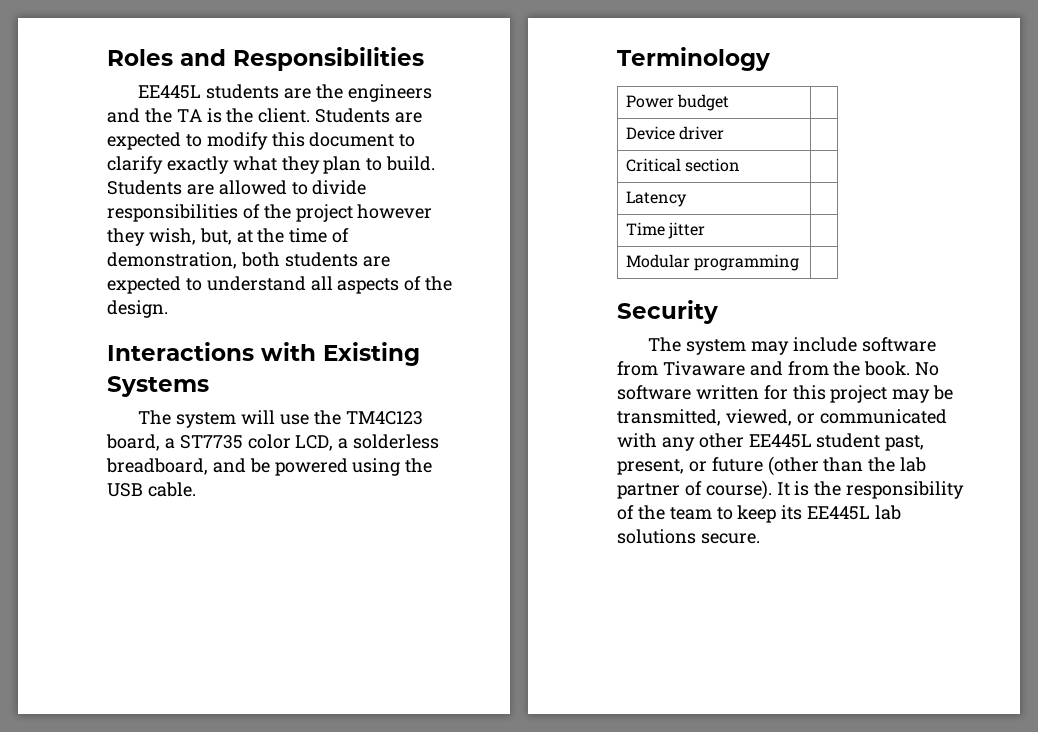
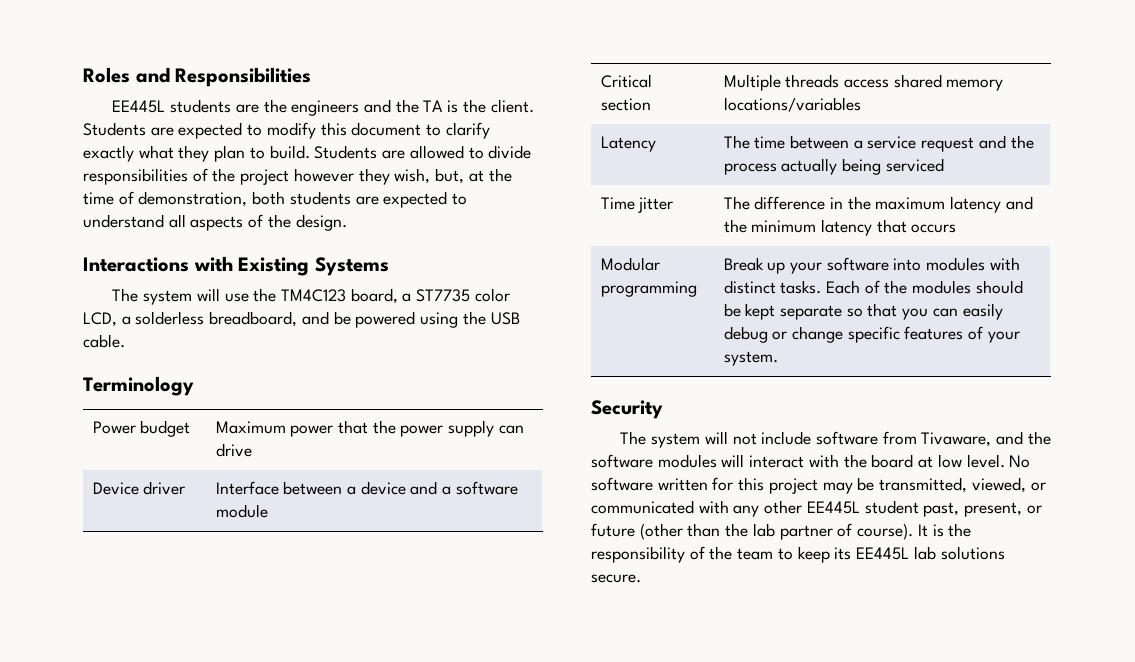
[625,126,725,140] [625,158,741,172] [625,191,687,207] [625,222,706,239] [625,254,800,271] // Device driver | // Critical section | // Latency | // Time jitter | // Modular programming | -> [215,420,524,437] [215,443,252,457] [92,481,186,495] [215,481,518,495] [215,504,268,518] [600,74,652,88] [600,98,651,111] [723,74,1004,91] [723,97,861,112] [600,136,656,152] [723,135,1034,152] [723,158,944,175] [600,197,674,213] [723,196,1033,213] [723,219,957,236] [600,257,660,271] [600,281,697,297] [723,257,1020,274] [723,280,1023,294] [723,303,1003,320] [723,326,1020,343] [723,351,778,366] Maximum power that the power supply can drive // Device driver | Interface between a device and a software module // Critical section | Multiple threads access shared memory locations/variables // Latency | The time between a service request and the process actually being serviced // Time jitter | The difference in the maximum latency and the minimum latency that occurs // Modular programming | Break up your software into modules with distinct tasks. Each of the modules should be kept separate so that you can easily debug or change specific features of your system.
[751,341,790,355] may -> [704,431,757,445] will not
[662,361,911,376] Tivaware and from the book. -> [921,431,1051,447] [591,454,1005,468] Tivaware, and the software modules will interact with the board at low level.

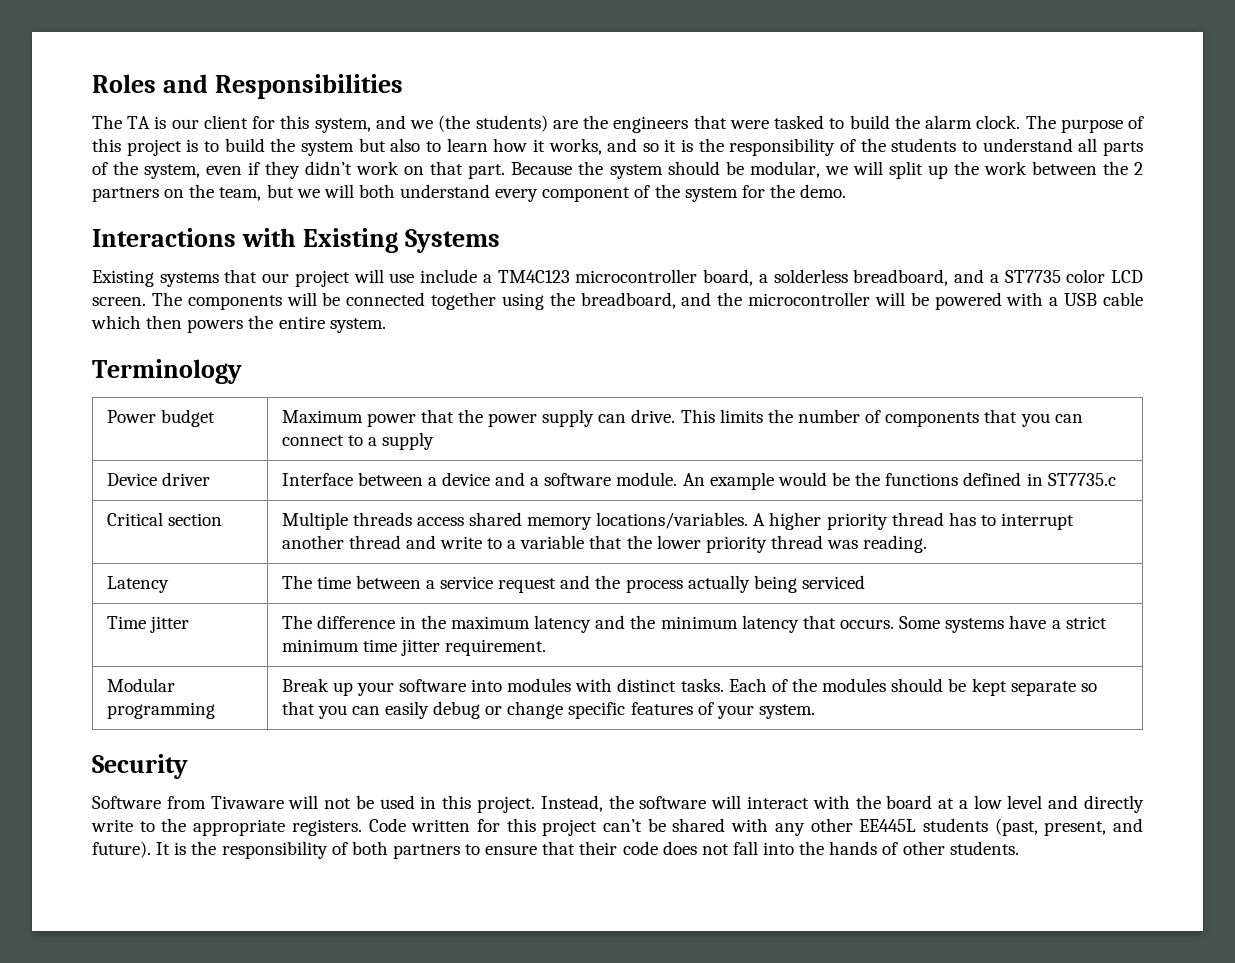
[112,99,534,116] [83,122,490,139] [83,145,532,162] [83,168,512,185] [83,191,448,208] EE445L students are the engineers and the TA is the client. Students are expected to modify this document to clarify exactly what they plan to build. Students are allowed to divide responsibilities of the project however they wish, but, at the time of demonstration, both students are expected -> [92,115,1145,133] [92,138,957,156] The TA is our client for this system, and we (the students) are the engineers that were tasked to build the alarm clock. The purpose of this project is to build the system but also to learn how it works, and so it is the responsibility of the students
[190,214,347,231] [83,256,389,276] [112,288,510,305] [83,311,520,328] [83,334,125,348] aspects of the design. // Interactions with Existing Systems // The system will use the TM4C123 board, a ST7735 color LCD, a solderless breadboard, and be powered using the USB cable. -> [1103,141,1144,156] [92,161,1143,179] [92,184,847,202] [92,228,500,253] [92,269,1143,287] [92,292,1144,310] [91,315,386,333] parts of the system, even if they didn’t work on that part. Because the system should be modular, we will split up the work between the 2 partners on the team, but we will both understand every component of the system for the demo. // Interactions with Existing Systems // Existing systems that our project will use include a TM4C123 microcontroller board, a solderless breadboard, and a ST7735 color LCD screen. The components will be connected together using the breadboard, and the microcontroller will be powered with a USB cable which then powers the entire system.
[215,443,252,457] drive -> [631,409,1083,427] [281,432,434,450] drive. This limits the number of components that you can connect to a supply
[215,504,268,518] module -> [616,472,1116,490] module. An example would be the functions defined in ST7735.c
[723,97,861,112] locations/variables -> [596,512,1075,530] [281,535,928,553] locations/variables. A higher priority thread has to interrupt another thread and write to a variable that the lower priority thread was reading.
[911,224,957,233] occurs -> [839,615,1107,633] [281,639,546,656] occurs. Some systems have a strict minimum time jitter requirement.
[620,431,1024,448] The system will not include software from Tivaware, and -> [92,795,603,813] Software from Tivaware will not be used in this project. Instead,
[657,454,717,468] modules -> (707, 802) none
[937,454,1031,468] [591,477,1046,494] [591,500,1042,517] [591,523,914,540] low level. No software written for this project may be transmitted, viewed, or communicated with any other EE445L student past, present, or future (other than the lab partner of course). -> [958,795,1144,813] [91,818,1144,836] [92,841,151,858] a low level and directly write to the appropriate registers. Code written for this project can’t be shared with any other EE445L students (past, present, and future).
[709,546,1005,563] [591,574,641,583] the team to keep its EE445L lab solutions secure. -> [351,841,1019,859] both partners to ensure that their code does not fall into the hands of other students.

